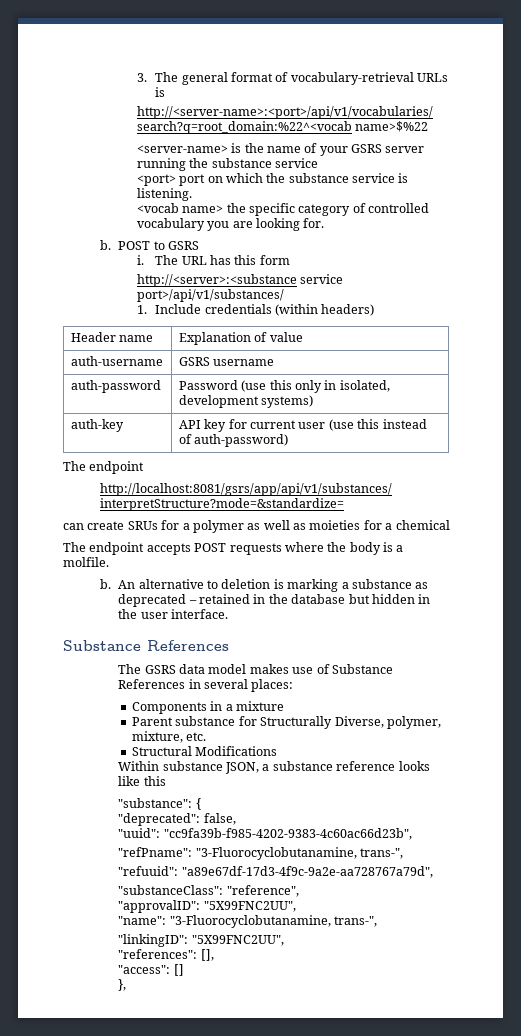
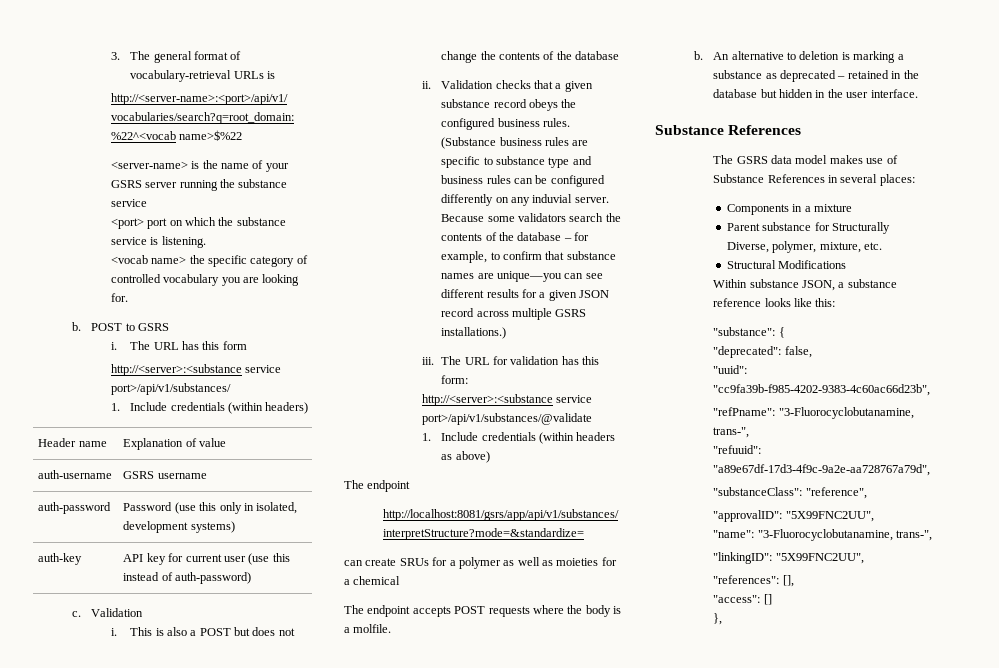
(289, 440) none -> [71,608,144,617] [110,627,295,636] [441,51,620,63] [421,80,593,92] [441,99,577,111] [441,118,570,130] [441,137,589,149] [441,156,592,168] [441,175,605,187] [441,194,609,206] [441,213,621,222] [441,232,590,241] [441,251,616,263] [441,271,603,282] [441,289,610,301] [441,308,587,320] [441,327,507,339] [421,356,600,365] [441,375,469,384] [421,394,593,406] [421,413,592,425] [421,432,616,444] [441,451,490,463] // c. Validation // i. This is also a POST but does not change the contents of the database // ii. Validation checks that a given substance record obeys the configured business rules. (Substance business rules are specific to substance type and business rules can be configured differently on any induvial server. Because some validators search the contents of the database – for example, to confirm that substance names are unique—you can see different results for a given JSON record across multiple GSRS installations.) // iii. The URL for validation has this form: // http://<server>:<substance service port>/api/v1/substances/@validate // 1. Include credentials (within headers as above)
[143,776,166,786] this -> [815,298,836,307] this:

